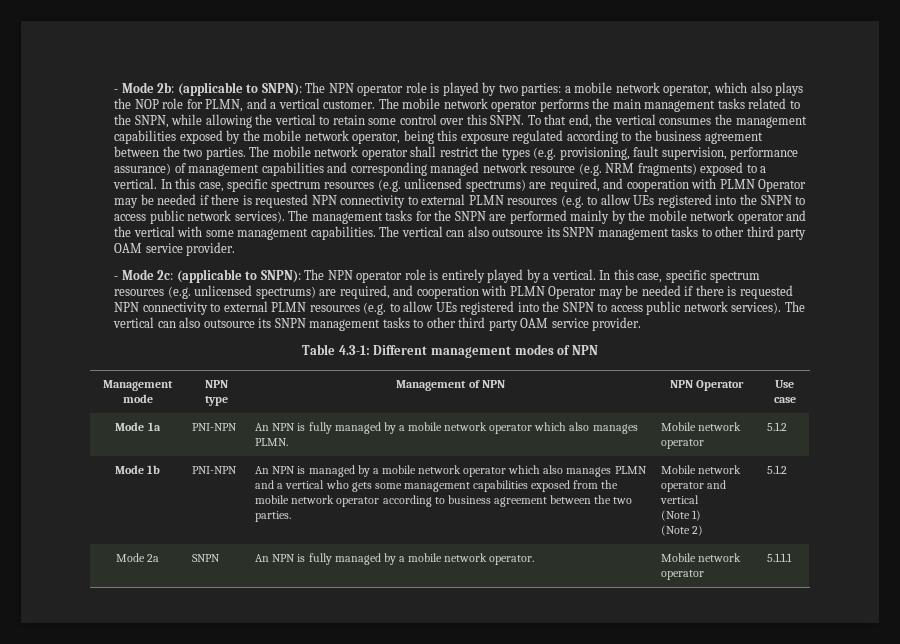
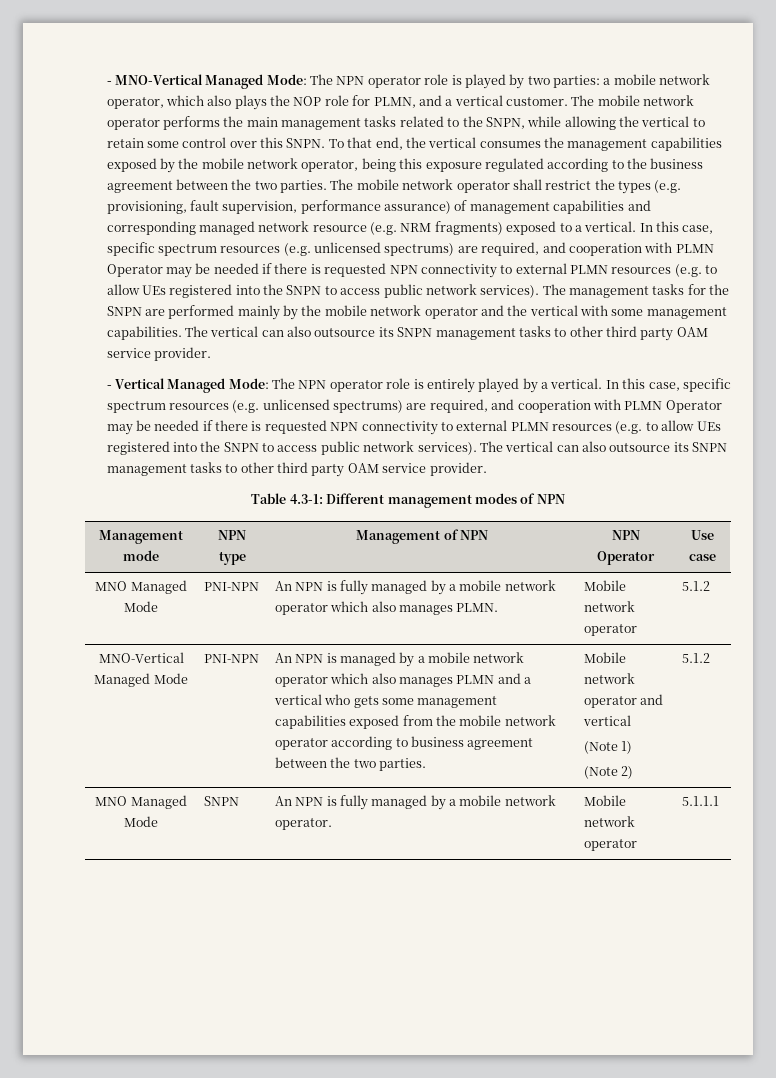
[114,82,302,96] - Mode 2b: (applicable to SNPN): -> [106,74,307,89] - MNO-Vertical Managed Mode:
[121,269,301,283] Mode 2c: (applicable to SNPN): -> [114,378,269,393] Vertical Managed Mode:
[115,422,161,431] Mode 1a -> [95,580,187,594] [124,601,158,612] MNO Managed Mode
[114,465,161,474] Mode 1b -> [98,652,184,663] [94,673,188,687] MNO-Vertical Managed Mode
[115,553,160,562] Mode 2a -> [95,795,187,809] [124,816,158,827] MNO Managed Mode

